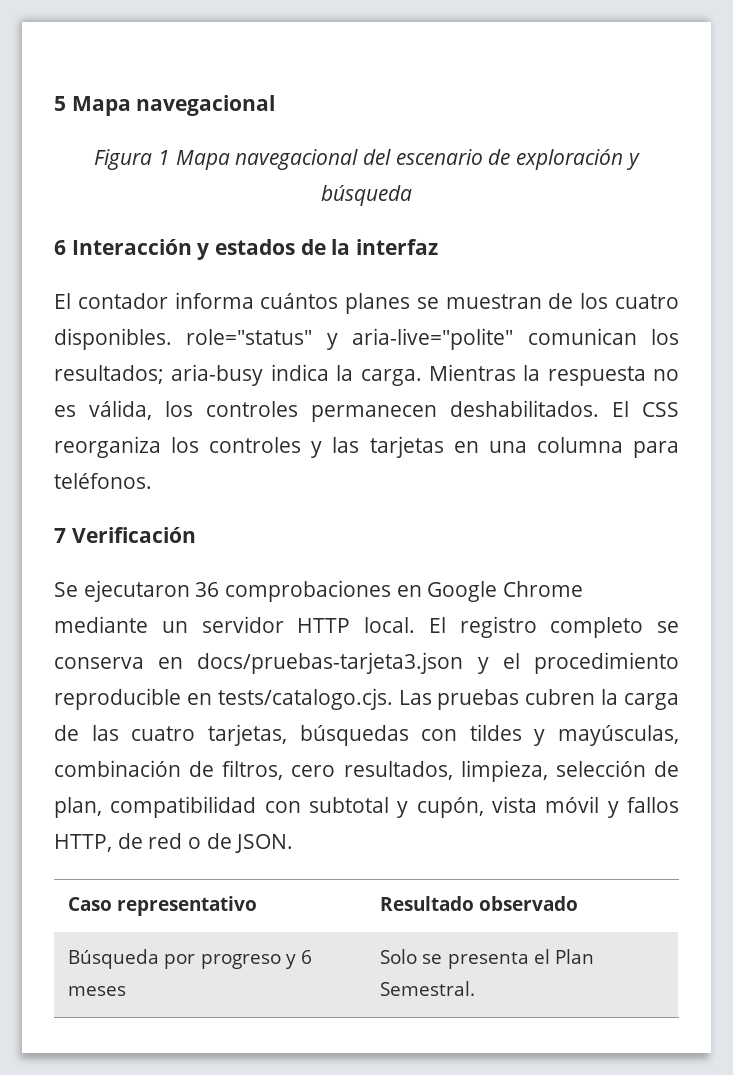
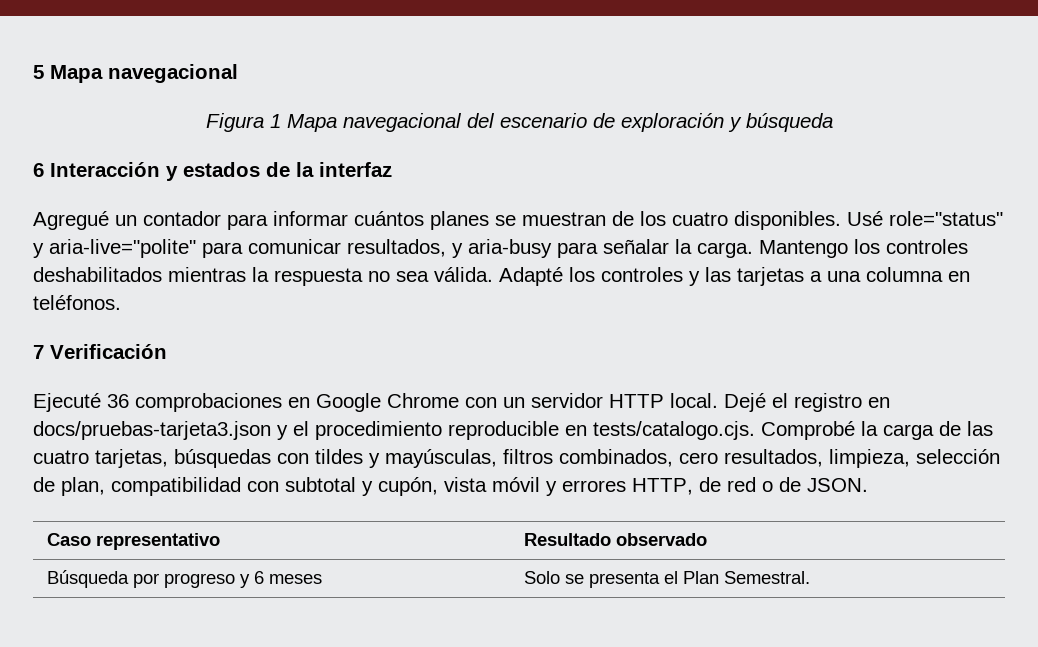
[54,292,254,309] El contador informa -> [33,211,348,230] Agregué un contador para informar
(172, 339) none -> [847,211,883,226] Usé
[527,328,679,345] [54,364,679,386] [54,400,679,422] [54,436,161,458] comunican los resultados; aria-busy indica la carga. Mientras la respuesta no es válida, los controles permanecen deshabilitados. El CSS reorganiza -> [202,239,968,258] [33,267,563,286] para comunicar resultados, y aria-busy para señalar la carga. Mantengo los controles deshabilitados mientras la respuesta no sea válida. Adapté
[453,441,479,453] en -> [810,271,822,282] a
[632,441,679,458] para -> [948,271,970,282] en
[54,580,190,602] Se ejecutaron -> [33,393,101,412] Ejecuté
[54,616,148,633] mediante -> [465,397,497,408] con
[428,616,679,638] [54,657,144,669] El registro completo se conserva -> [724,393,862,412] Dejé el registro
[398,689,596,710] Las pruebas cubren -> [761,421,855,440] Comprobé
[54,760,284,780] combinación de filtros, -> [503,449,673,467] filtros combinados,
[627,797,679,813] fallos -> [562,480,626,492] errores

